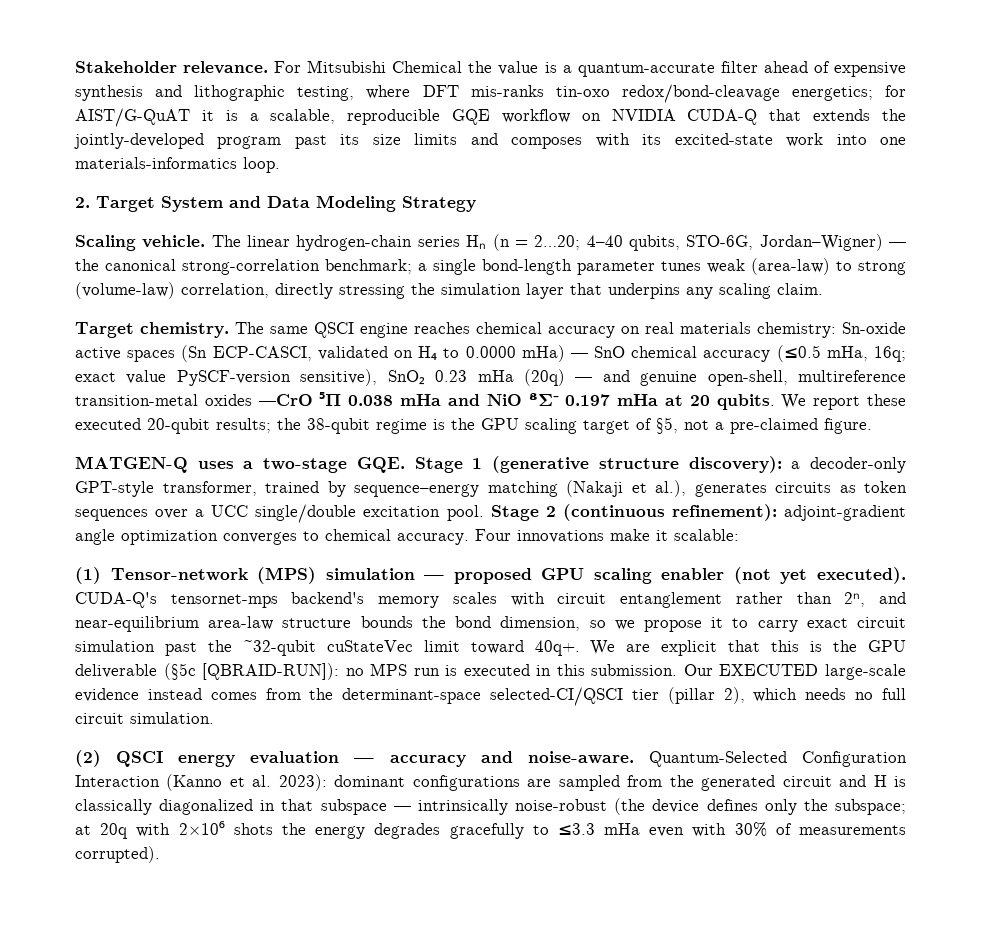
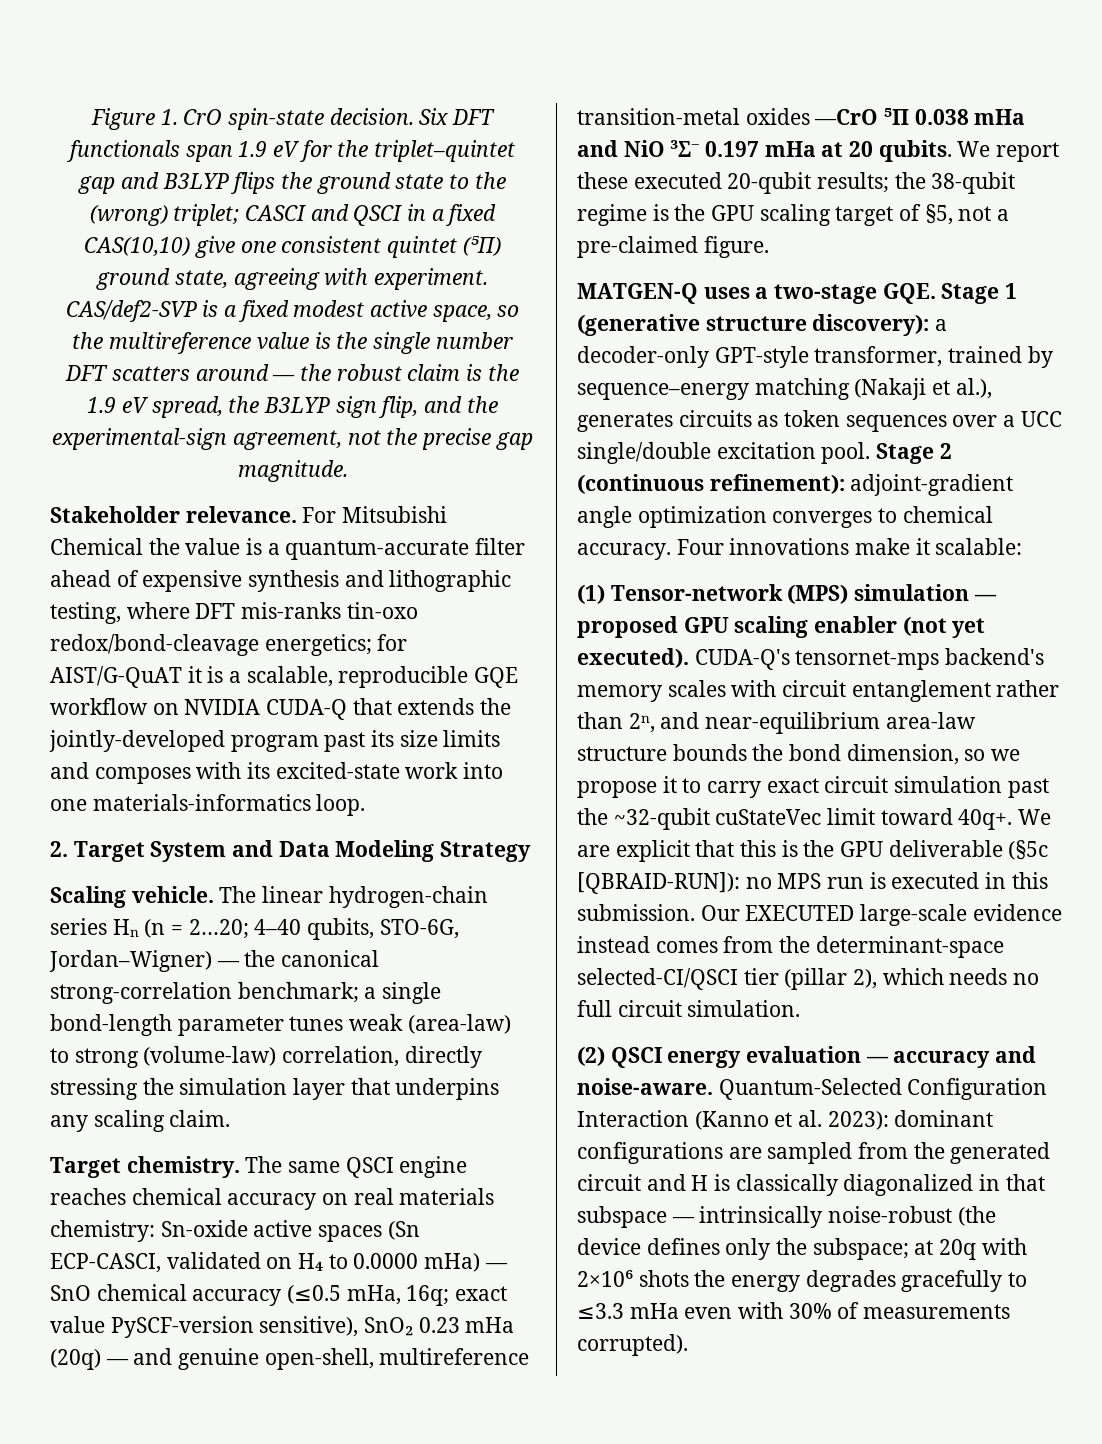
(75, 67) none -> [90,108,496,130] [66,140,516,162] [78,172,506,194] [89,204,497,226] [84,236,501,258] [96,268,488,290] [65,300,520,322] [72,332,513,354] [65,364,519,381] [87,396,498,418] [52,428,533,450] [237,460,348,482] Figure 1. CrO spin-state decision. Six DFT functionals span 1.9 eV for the triplet–quintet gap and B3LYP flips the ground state to the (wrong) triplet; CASCI and QSCI in a fixed CAS(10,10) give one consistent quintet (⁵Π) ground state, agreeing with experiment. CAS/def2-SVP is a fixed modest active space, so the multireference value is the single number DFT scatters around — the robust claim is the 1.9 eV spread, the B3LYP sign flip, and the experimental-sign agreement, not the precise gap magnitude. //

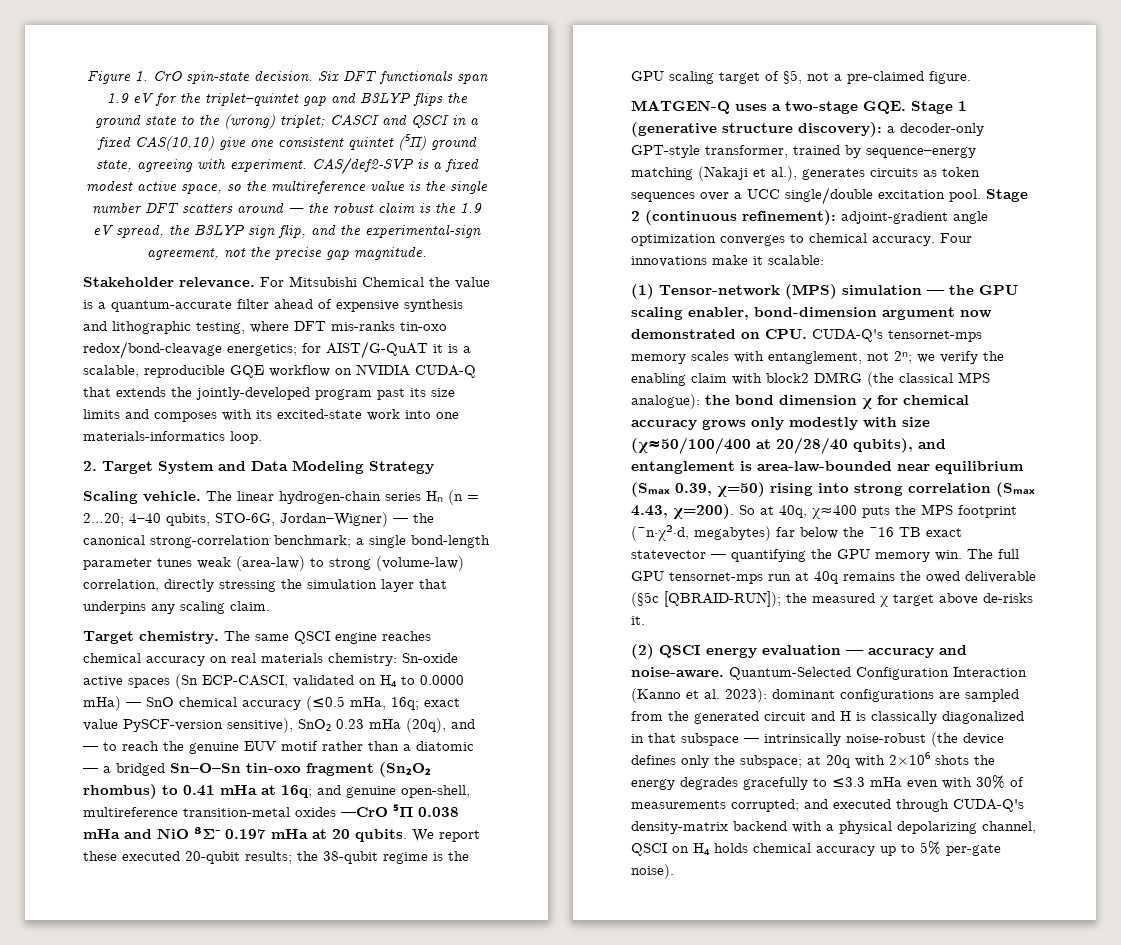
[50,1349,129,1370] (20q) — -> [406,718,475,733] [83,741,474,754] [83,762,431,777] [83,784,312,799] (20q), and — to reach the genuine EUV motif rather than a diatomic — a bridged Sn–O–Sn tin-oxo fragment (Sn₂O₂ rhombus) to 0.41 mHa at 16q;
[577,616,986,638] [577,648,689,668] proposed GPU scaling enabler (not yet executed). -> [949,285,1018,295] [631,307,992,320] [631,329,807,339] the GPU scaling enabler, bond-dimension argument now demonstrated on CPU.
[945,648,1045,665] backend's -> (982, 336) none
[782,680,1060,702] [577,712,976,734] [577,744,1021,765] [577,776,1049,798] [577,808,1052,830] [577,840,1049,862] [577,872,1048,894] [577,904,1062,926] [577,936,1004,958] [577,968,1040,990] [577,1000,801,1017] circuit entanglement rather than 2ⁿ, and near-equilibrium area-law structure bounds the bond dimension, so we propose it to carry exact circuit simulation past the ~32-qubit cuStateVec limit toward 40q+. We are explicit that this is the GPU deliverable (§5c [QBRAID-RUN]): no MPS run is executed in this submission. Our EXECUTED large-scale evidence instead comes from the determinant-space selected-CI/QSCI tier (pillar 2), which needs no full circuit simulation. -> [768,351,1004,364] [631,372,990,387] [631,394,969,410] [631,417,930,430] [631,437,946,454] [631,461,1024,474] [631,482,1035,498] [631,504,1017,520] [631,525,962,541] [631,549,1019,562] [631,571,1036,584] [631,591,1033,607] [631,616,645,625] entanglement, not 2ⁿ; we verify the enabling claim with block2 DMRG (the classical MPS analogue): the bond dimension χ for chemical accuracy grows only modestly with size (χ≈50/100/400 at 20/28/40 qubits), and entanglement is area-law-bounded near equilibrium (Sₘₐₓ 0.39, χ=50) rising into strong correlation (Sₘₐₓ 4.43, χ=200). So at 40q, χ≈400 puts the MPS footprint (~n·χ²·d, megabytes) far below the ~16 TB exact statevector — quantifying the GPU memory win. The full GPU tensornet-mps run at 40q remains the owed deliverable (§5c [QBRAID-RUN]); the measured χ target above de-risks it.
[577,1334,688,1356] corrupted). -> [731,799,1024,812] [631,821,1036,834] [631,841,1001,856] [631,864,674,879] corrupted; and executed through CUDA-Q's density-matrix backend with a physical depolarizing channel, QSCI on H₄ holds chemical accuracy up to 5% per-gate noise).

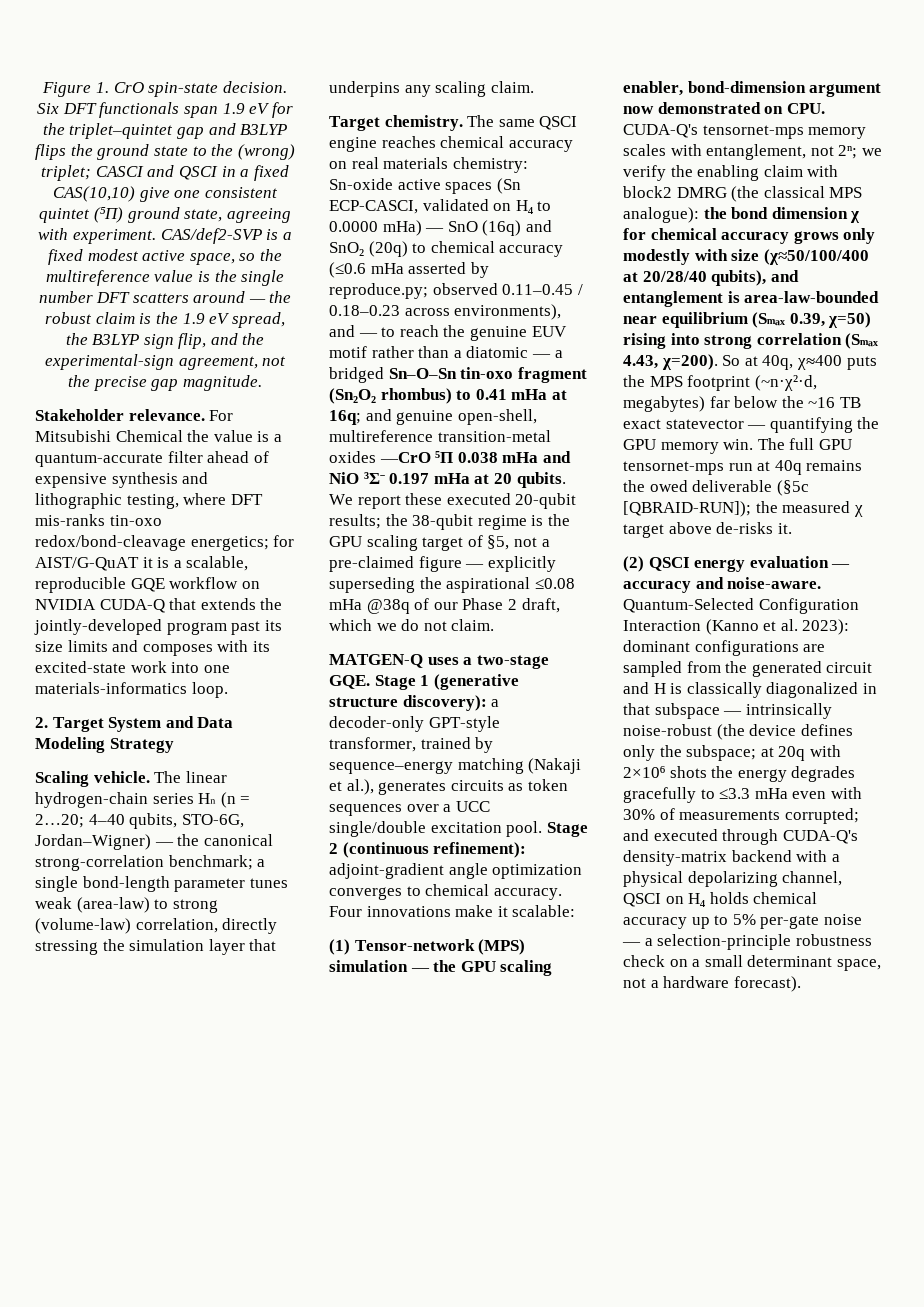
[179,696,460,711] [83,718,446,733] chemical accuracy (≤0.5 mHa, 16q; exact value PySCF-version sensitive), SnO₂ 0.23 mHa (20q), -> [482,220,552,236] [329,241,564,257] [329,262,489,278] [329,283,583,299] [329,304,562,320] (16q) and SnO₂ (20q) to chemical accuracy (≤0.6 mHa asserted by reproduce.py; observed 0.11–0.45 / 0.18–0.23 across environments),
[929,71,971,84] figure. -> [418,556,556,572] [329,577,575,593] [329,598,560,614] [329,619,495,631] figure — explicitly superseding the aspirational ≤0.08 mHa @38q of our Phase 2 draft, which we do not claim.
[631,864,674,879] noise). -> [823,914,862,925] [622,934,872,950] [623,955,881,971] [623,976,801,992] noise — a selection-principle robustness check on a small determinant space, not a hardware forecast).

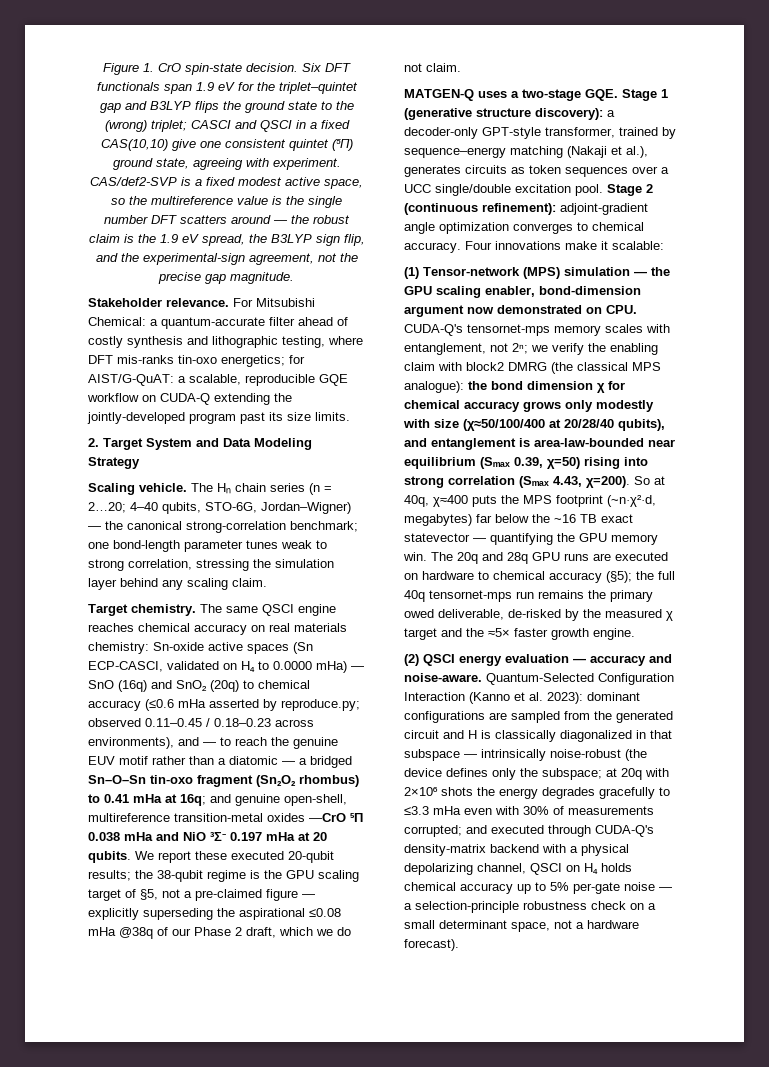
[115,430,270,442] Chemical the value is -> [88,317,146,326] Chemical:
[35,473,107,488] expensive -> [88,336,123,348] costly
[35,535,186,551] redox/bond-cleavage -> (217, 359) none
[35,557,170,571] AIST/G-QuAT it is -> [88,374,174,386] AIST/G-QuAT:
[35,598,256,613] NVIDIA CUDA-Q that extends -> [160,393,270,405] CUDA-Q extending
[67,640,270,656] [35,661,230,673] [35,682,228,698] limits and composes with its excited-state work into one materials-informatics loop. -> [315,412,350,421] limits.
[185,771,227,783] [35,792,217,808] linear hydrogen-chain series Hₙ -> [217,483,305,494] Hₙ chain series
[257,859,266,867] [35,876,78,892] a single -> [88,542,109,549] one
[76,897,150,913] (area-law) -> (312, 544) none
[35,918,278,934] (volume-law) correlation, directly -> [128,559,192,570] correlation,
[249,939,277,951] [329,81,400,97] that underpins -> [120,578,158,587] behind
[789,438,852,450] [623,460,863,475] [623,480,809,496] [623,501,863,517] [623,522,792,538] full GPU tensornet-mps run at 40q remains the owed deliverable (§5c [QBRAID-RUN]); the measured χ target above de-risks it. -> [457,552,668,564] [404,571,675,583] [404,590,653,602] [404,609,673,621] [404,628,635,640] 20q and 28q GPU runs are executed on hardware to chemical accuracy (§5); the full 40q tensornet-mps run remains the primary owed deliverable, de-risked by the measured χ target and the ≈5× faster growth engine.

